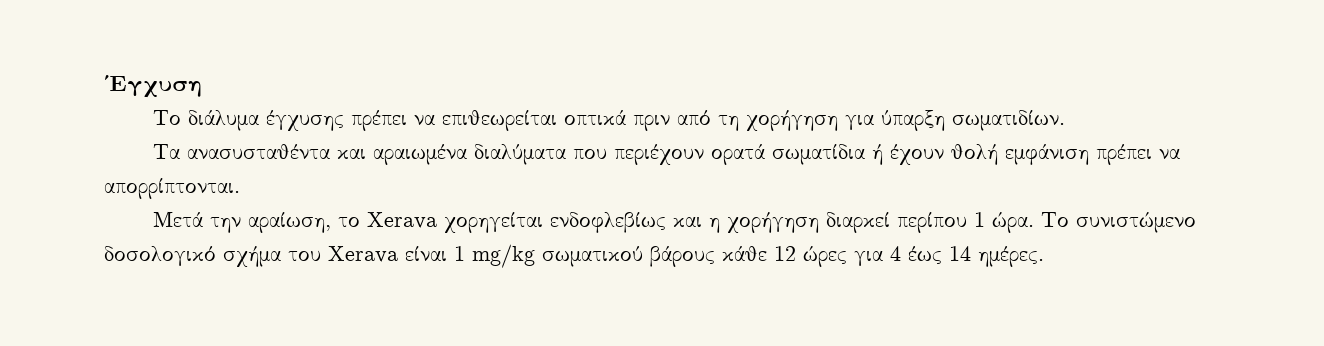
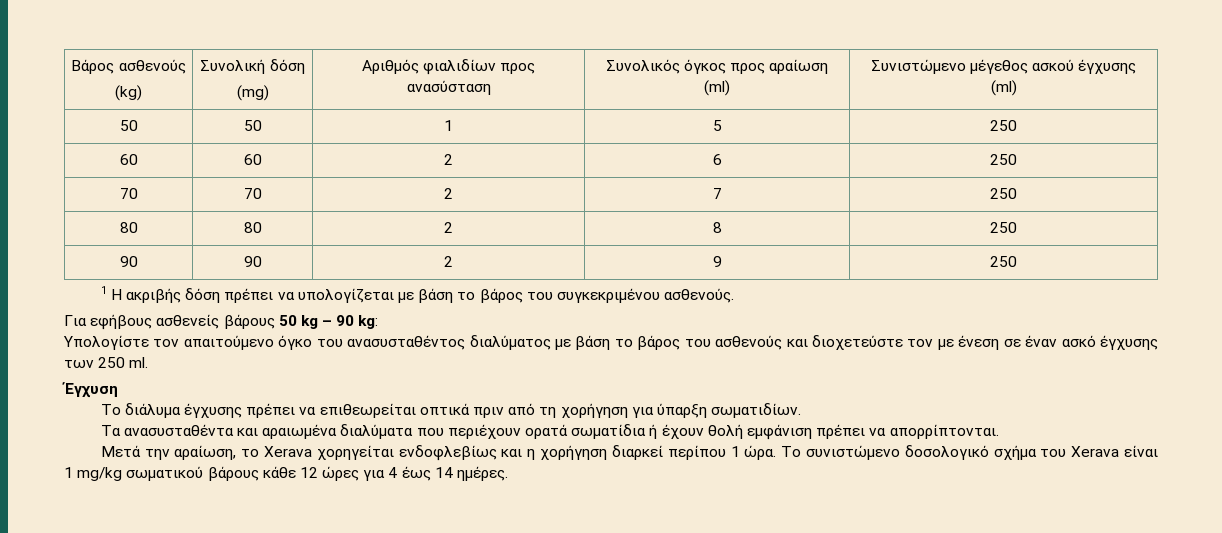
(104, 86) none -> [71,59,186,74] [115,85,142,101] [200,59,305,74] [236,85,269,101] [361,59,536,75] [406,80,491,95] [605,59,829,74] [704,80,730,96] [870,59,1137,74] [990,80,1017,96] [119,120,138,131] [243,120,262,131] [444,120,453,131] [712,120,722,131] [990,120,1017,131] [119,154,138,165] [243,154,262,165] [444,154,453,165] [712,154,722,165] [990,154,1017,165] [119,188,138,199] [243,188,262,199] [444,188,453,199] [712,188,722,199] [990,188,1017,199] [119,222,138,233] [243,222,262,233] [444,222,453,233] [712,222,722,233] [990,222,1017,233] [119,256,138,267] [243,256,262,267] [444,256,453,267] [712,256,722,267] [990,256,1017,267] [100,286,735,303] [64,314,379,330] [63,335,1159,350] [64,357,149,368] Βάρος ασθενούς // (kg) | Συνολική δόση // (mg) | Αριθμός φιαλιδίων προς ανασύσταση | Συνολικός όγκος προς αραίωση (ml) | Συνιστώμενο μέγεθος ασκού έγχυσης (ml) // 50 | 50 | 1 | 5 | 250 // 60 | 60 | 2 | 6 | 250 // 70 | 70 | 2 | 7 | 250 // 80 | 80 | 2 | 8 | 250 // 90 | 90 | 2 | 9 | 250 // 1 Η ακριβής δόση πρέπει να υπολογίζεται με βάση το βάρος του συγκεκριμένου ασθενούς. // Για εφήβους ασθενείς βάρους 50 kg – 90 kg: // Υπολογίστε τον απαιτούμενο όγκο του ανασυσταθέντος διαλύματος με βάση το βάρος του ασθενούς και διοχετεύστε τον με ένεση σε έναν ασκό έγχυσης των 250 ml. //

